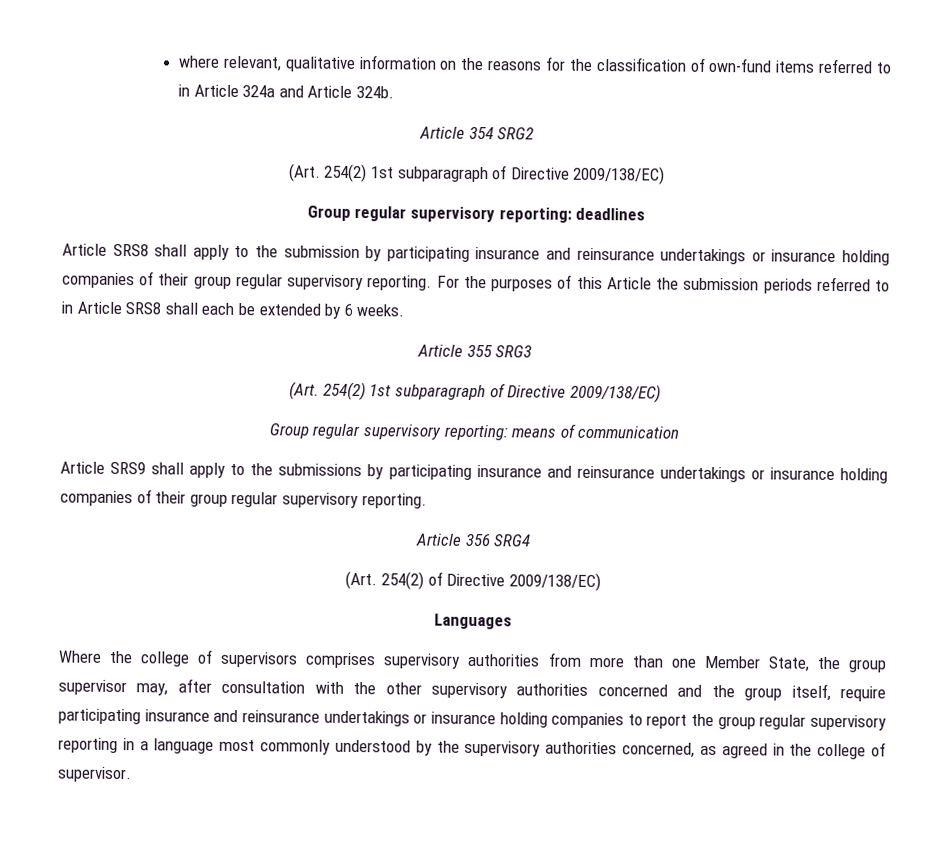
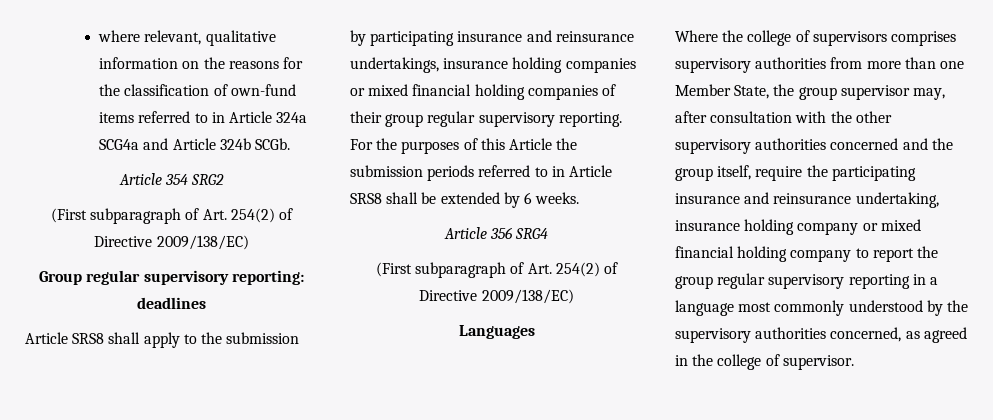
(276, 91) none -> [99,139,140,150] SCG4a
[355,85,394,99] 324b. -> [219,138,290,150] 324b SCGb.
[287,163,489,183] (Art. 254(2) 1st subparagraph -> [51,208,275,224] (First subparagraph of Art. 254(2)
[660,248,837,265] undertakings or insurance -> [350,57,636,73] [350,84,472,96] undertakings, insurance holding companies or mixed financial
[201,302,235,315] each -> (419, 198) none
[416,344,533,358] [289,381,661,403] [268,423,680,441] [60,461,889,484] [60,489,427,509] // Article 355 SRG3 // (Art. 254(2) 1st subparagraph of Directive 2009/138/EC) // Group regular supervisory reporting: means of communication // Article SRS9 shall apply to the submissions by participating insurance and reinsurance undertakings or insurance holding companies of their group regular supervisory reporting. -> (580, 198) none
[345,570,378,590] (Art. -> [376,262,552,278] (First subparagraph of Art.
[58,708,625,729] participating insurance and reinsurance undertakings or insurance holding companies -> [806,165,916,181] [675,192,939,208] [675,219,921,235] [675,246,852,262] the participating insurance and reinsurance undertaking, insurance holding company or mixed financial holding company

